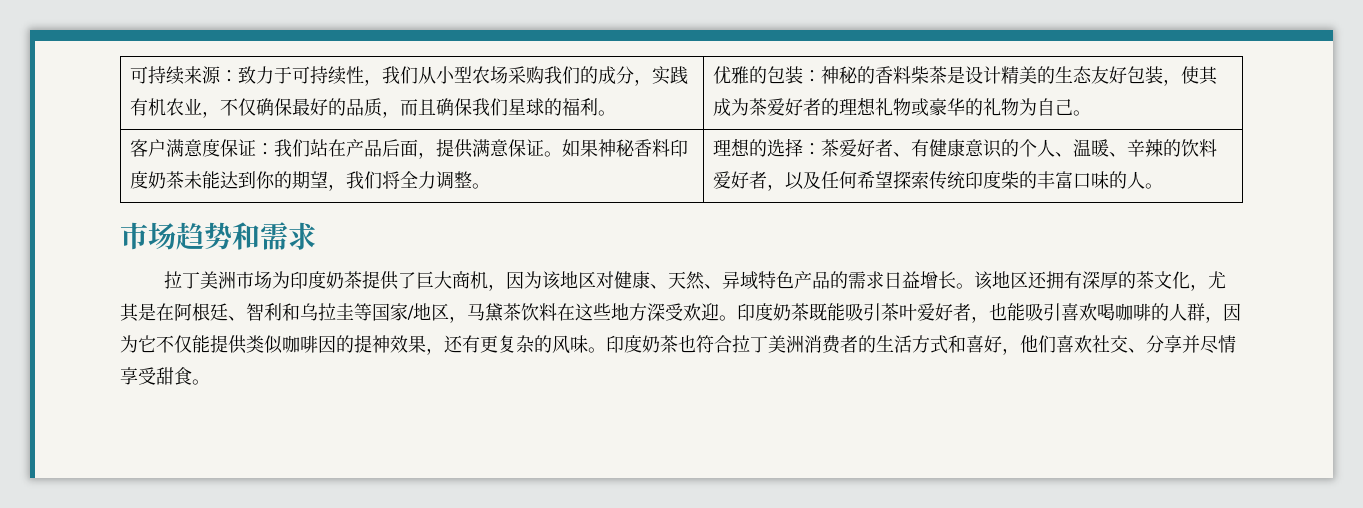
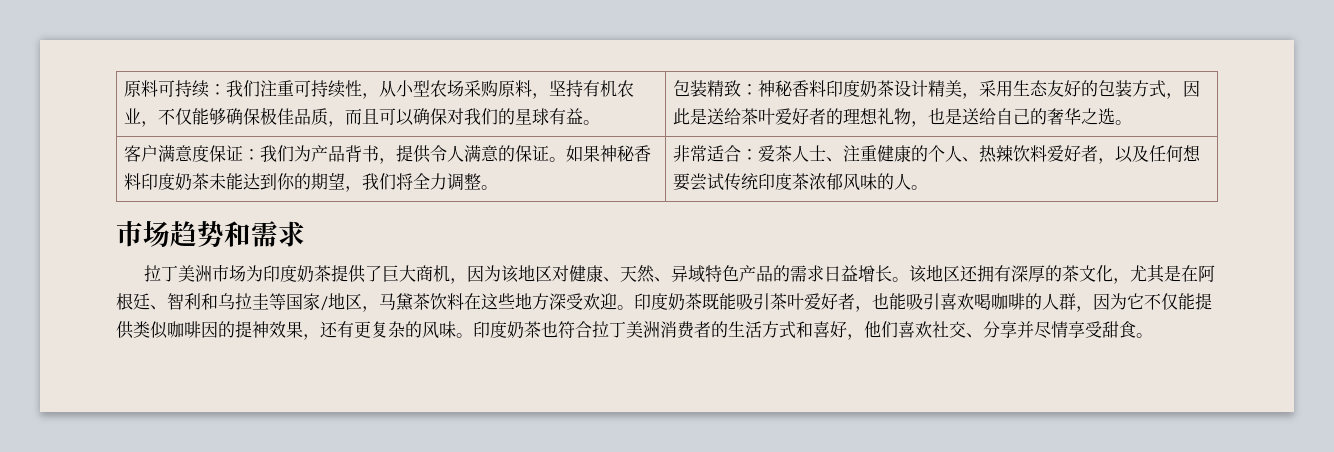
[130,66,293,85] 可持续来源：致力于 -> [124,80,295,98] 原料可持续：我们注重
[382,66,419,84] 我们 -> (380, 96) none
[544,66,689,86] [130,98,617,118] [713,66,966,84] 我们的成分，实践有机农业，不仅确保最好的品质，而且确保我们星球的福利。 | 优雅的包装：神秘的香料柴茶是 -> [498,80,635,99] [124,107,601,127] [673,80,895,98] 原料，坚持有机农业，不仅能够确保极佳品质，而且可以确保对我们的星球有益。 | 包装精致：神秘香料印度奶茶
[1037,66,1056,84] 的 -> [962,80,1014,99] ，采用
[1127,66,1219,86] [713,97,1074,116] 包装，使其成为茶爱好者的理想礼物或豪华的礼物为自己 -> [1081,80,1201,99] [673,108,1116,127] 的包装方式，因此是送给茶叶爱好者的理想礼物，也是送给自己的奢华之选
[310,139,510,159] 站在产品后面，提供满意 -> [294,145,516,164] 为产品背书，提供令人满意的
[713,138,1182,158] 理想的选择：茶爱好者、有健康意识的个人、温暖、辛辣的 -> [673,145,1014,163] 非常适合：爱茶人士、注重健康的个人、热辣
[857,171,1092,190] 希望探索传统印度柴的丰富口 -> [1183,145,1202,162] [673,173,861,191] 想要尝试传统印度茶浓郁风

